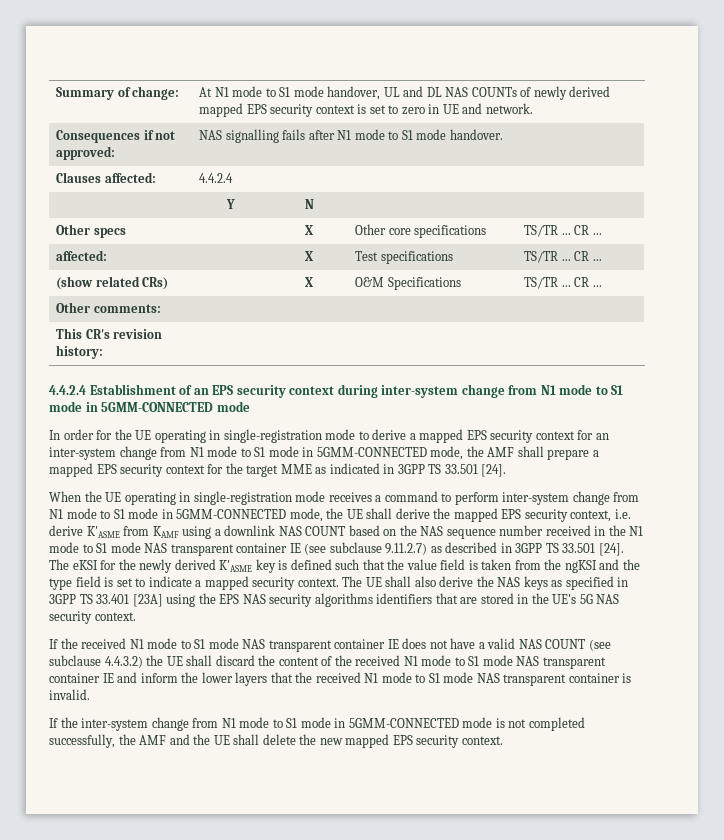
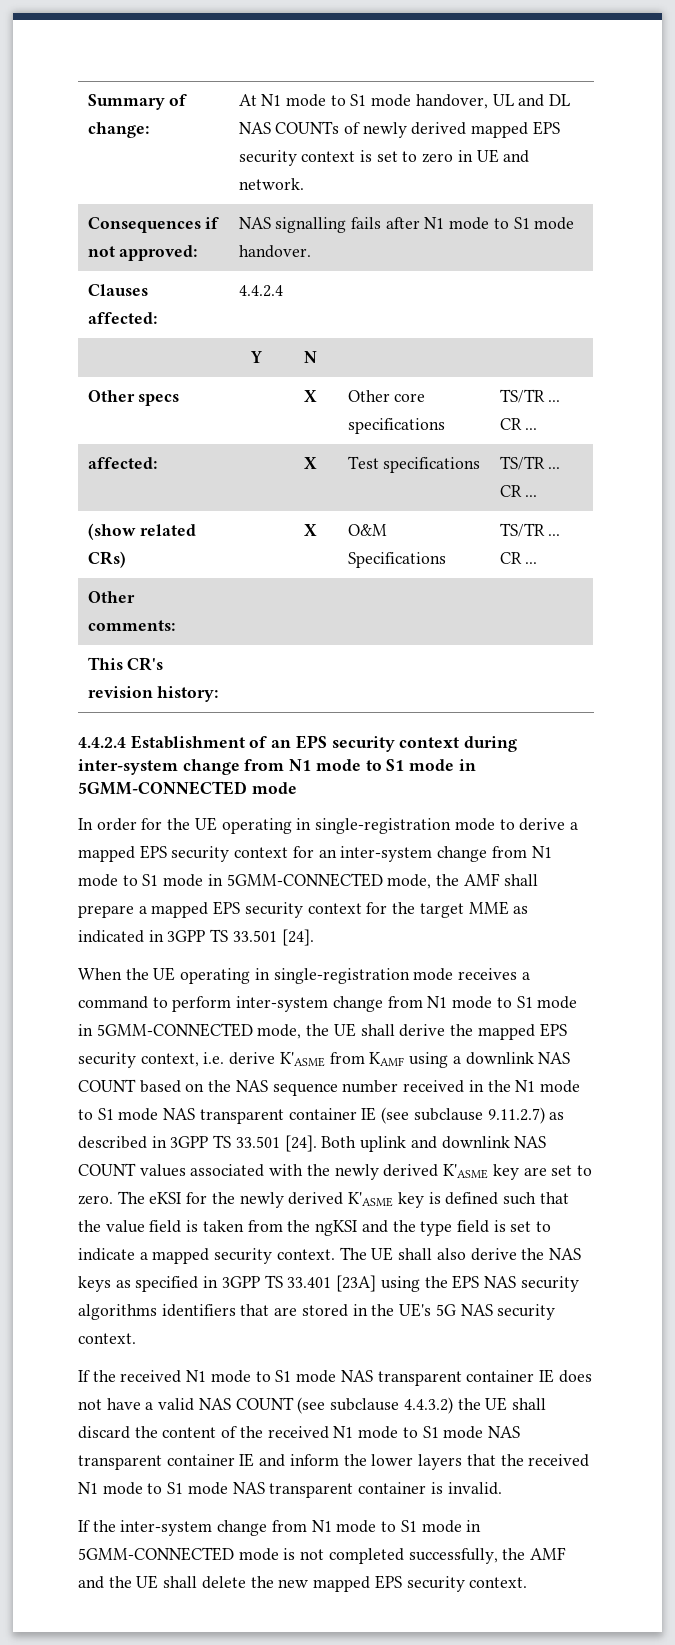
(624, 549) none -> [321,1136,547,1152] [78,1163,592,1180] [78,1195,113,1205] Both uplink and downlink NAS COUNT values associated with the newly derived K'ASME key are set to zero.

